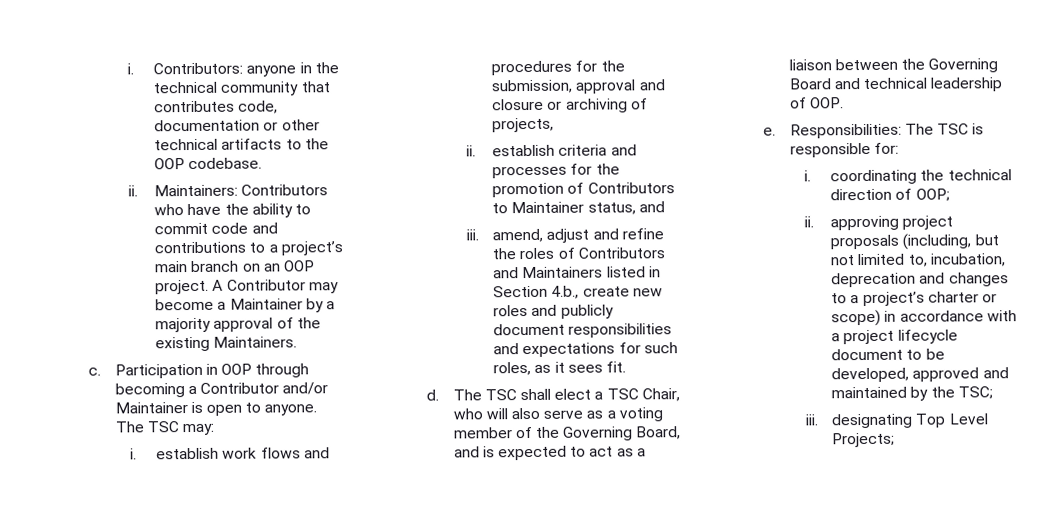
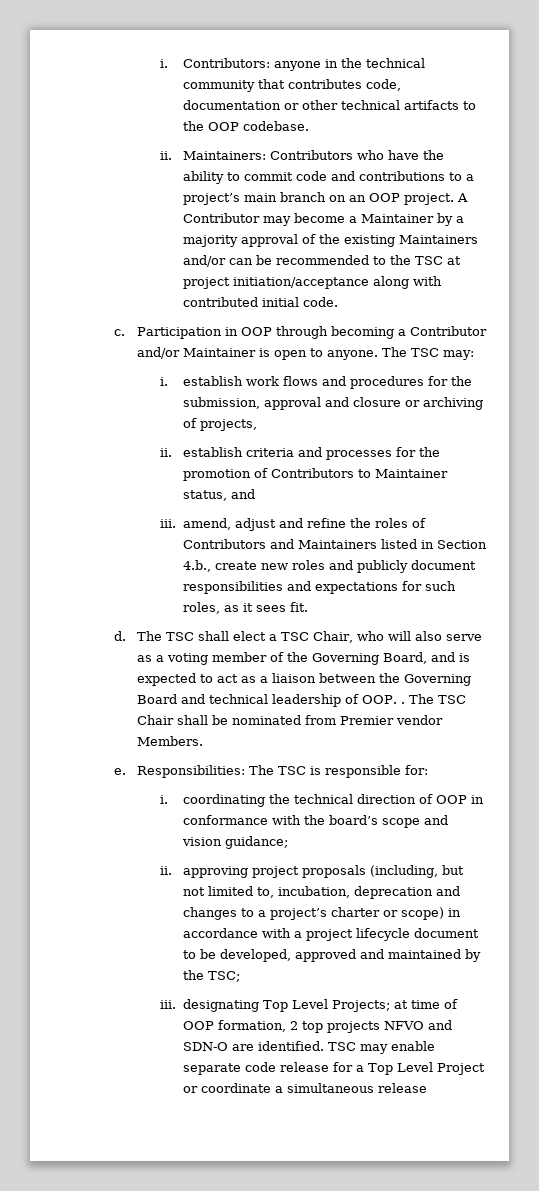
[213,336,298,348] Maintainers. -> [398,235,478,244] [182,255,461,267] [182,276,442,289] [182,297,338,307] Maintainers and/or can be recommended to the TSC at project initiation/acceptance along with contributed initial code.
(844, 103) none -> [400,694,466,704] [136,715,443,725] [136,736,203,746] . The TSC Chair shall be nominated from Premier vendor Members.
[915,188,950,202] OOP; -> [435,795,484,804] [182,815,448,828] [181,836,288,849] OOP in conformance with the board’s scope and vision guidance;
(896, 440) none -> [393,999,458,1009] [182,1020,452,1033] [182,1041,435,1054] [182,1062,485,1075] [182,1083,427,1093] at time of OOP formation, 2 top projects NFVO and SDN-O are identified. TSC may enable separate code release for a Top Level Project or coordinate a simultaneous release

